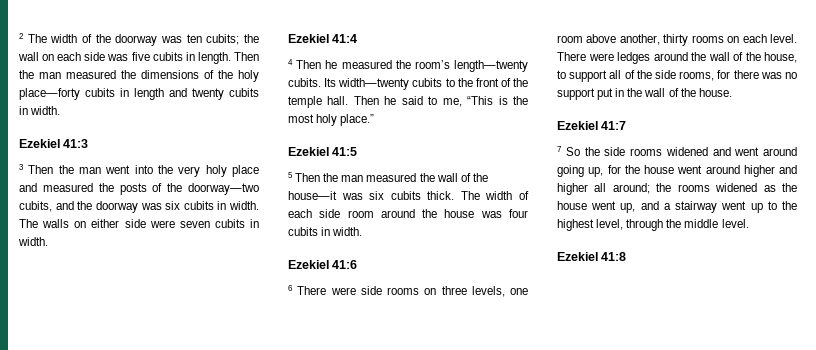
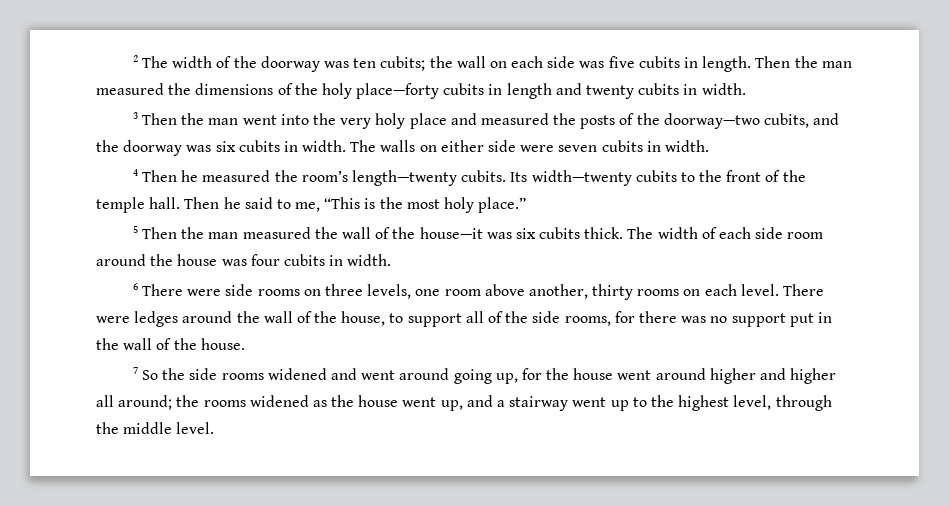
[19,139,89,148] // Ezekiel 41:3 -> (746, 89) none
[288,34,358,43] // Ezekiel 41:4 -> (709, 146) none
[288,147,358,156] // Ezekiel 41:5 -> (527, 205) none
[288,260,358,269] // Ezekiel 41:6 -> (392, 260) none
[557,121,627,130] // Ezekiel 41:7 -> (245, 344) none
[557,252,627,261] // Ezekiel 41:8 -> (215, 428) none

